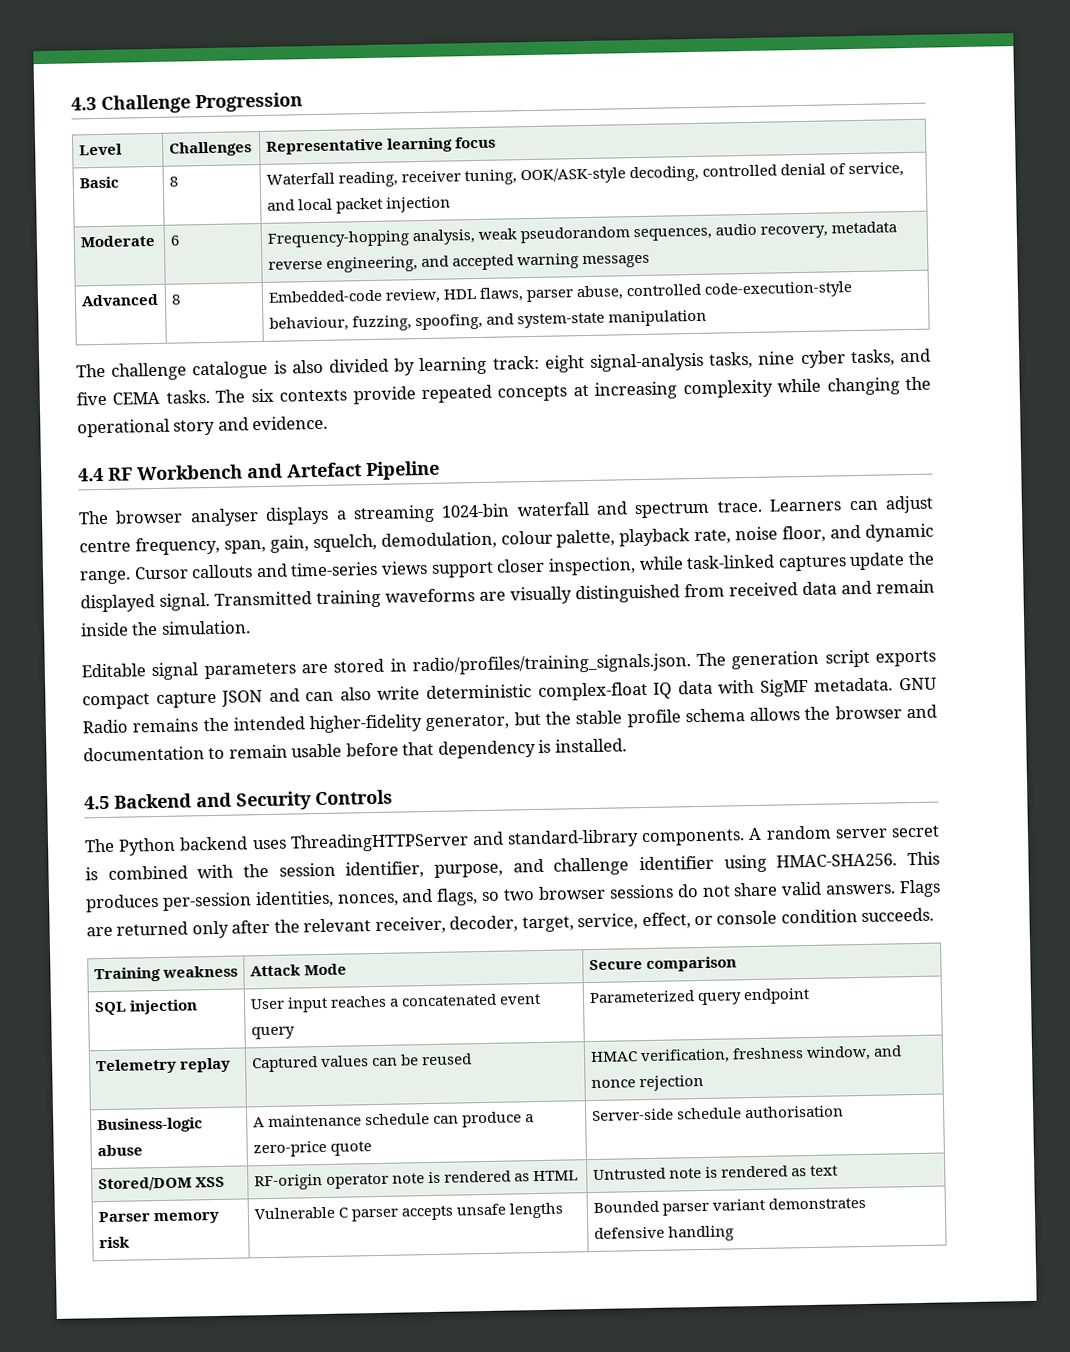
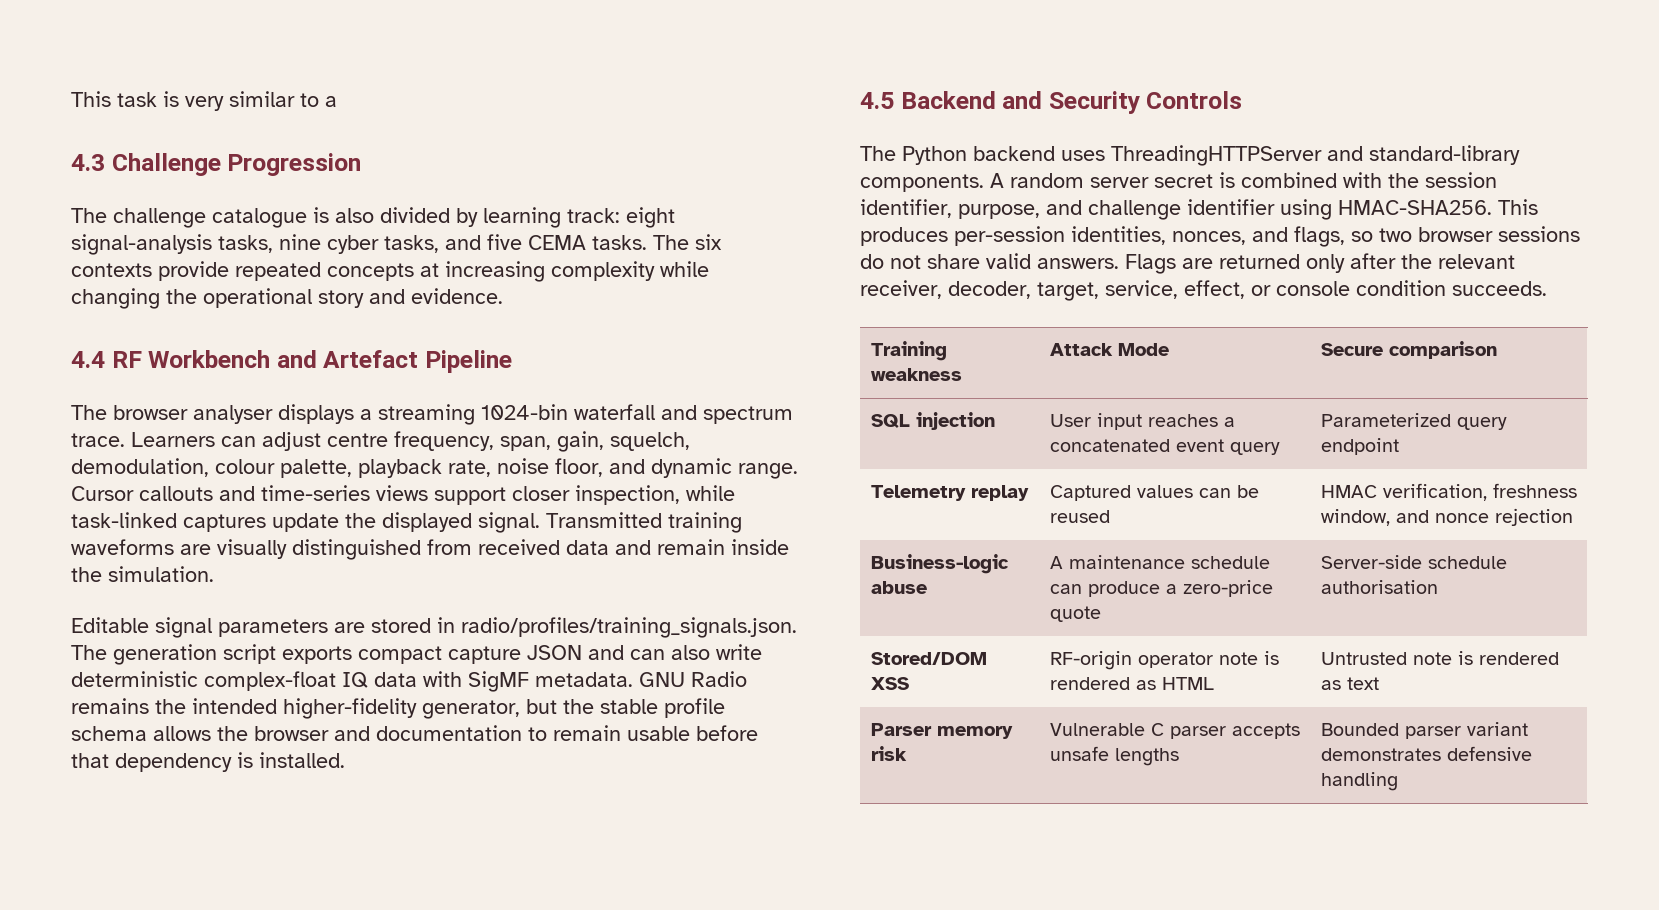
[71,92,303,114] [78,143,123,156] [168,141,252,157] [265,136,496,155] [78,176,119,189] [168,176,178,187] [265,162,905,188] [266,196,451,214] [79,234,155,248] [169,235,179,246] [266,221,898,248] [267,253,651,273] [80,293,159,307] [170,294,181,305] [267,281,854,304] [268,309,708,332] 4.3 Challenge Progression // Level | Challenges | Representative learning focus // Basic | 8 | Waterfall reading, receiver tuning, OOK/ASK-style decoding, controlled denial of service, and local packet injection // Moderate | 6 | Frequency-hopping analysis, weak pseudorandom sequences, audio recovery, metadata reverse engineering, and accepted warning messages // Advanced | 8 | Embedded-code review, HDL flaws, parser abuse, controlled code-execution-style behaviour, fuzzing, spoofing, and system-state manipulation -> [71,91,337,111] [71,153,362,176] This task is very similar to a // 4.3 Challenge Progression

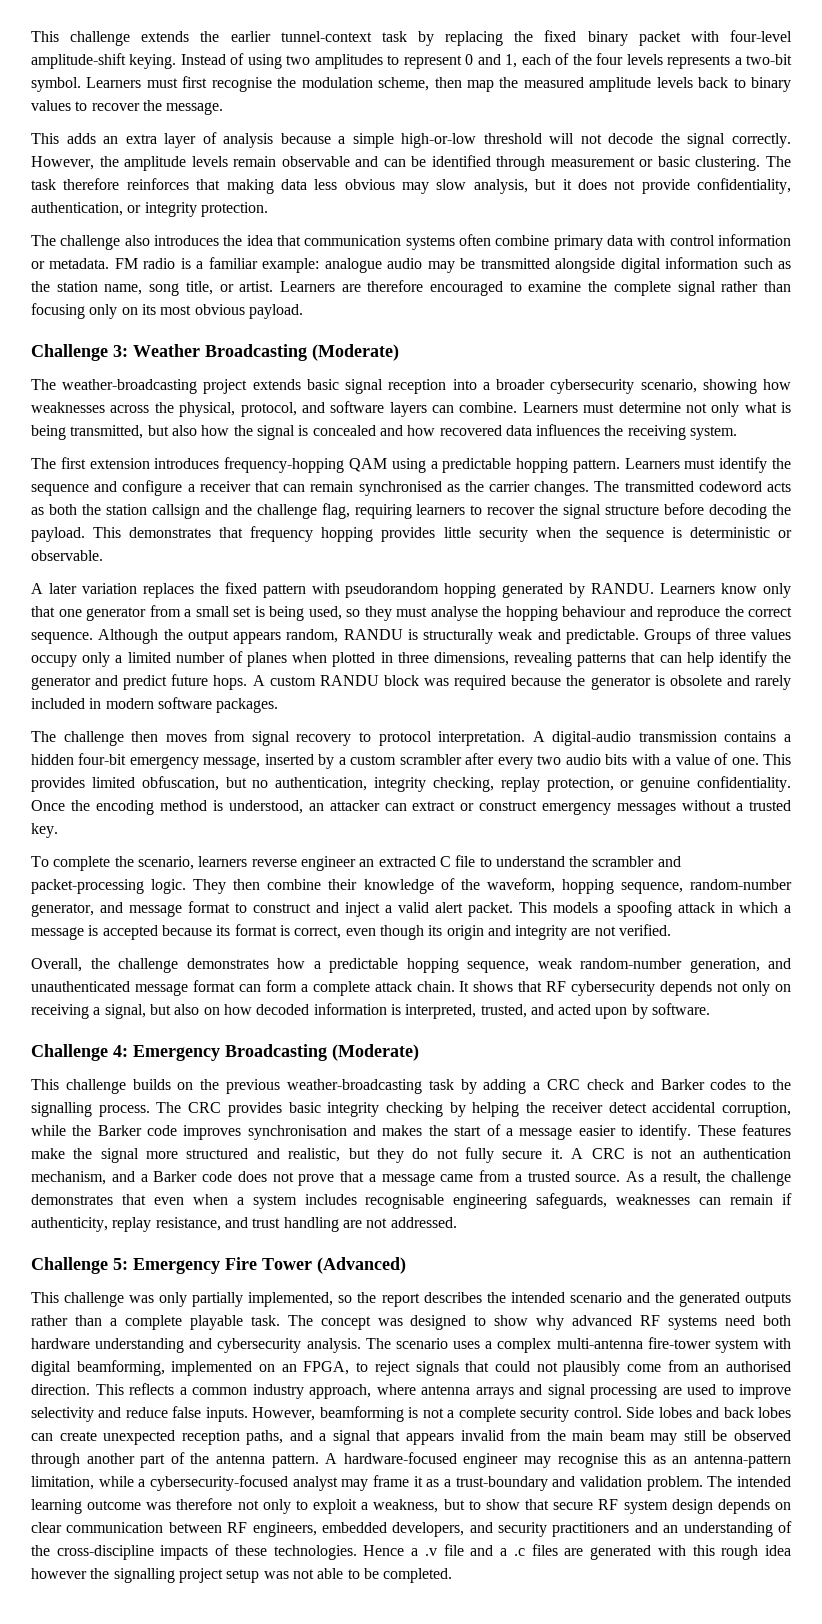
[71,91,337,111] [71,153,362,176] [71,207,675,228] [71,234,722,255] [71,261,709,282] [71,288,503,309] [71,350,513,373] [71,404,793,425] [71,431,690,452] [71,458,798,479] [71,485,735,505] [71,512,742,533] [71,539,789,560] [71,566,214,582] [71,617,797,638] [71,644,762,665] [71,671,747,692] [71,698,725,719] [71,725,758,741] [71,752,345,772] [860,91,1243,114] [860,145,1520,166] [860,172,1497,192] [860,199,1538,220] [860,226,1580,247] [860,253,1515,274] [860,280,1547,301] [870,341,947,361] [870,368,962,381] [1049,343,1169,356] [1320,341,1497,359] [870,412,995,430] [1049,413,1235,430] [1049,439,1280,455] [1320,413,1507,430] [1320,438,1399,455] [870,485,1029,501] [1049,485,1259,501] [1049,510,1110,523] [1320,483,1577,501] [1320,508,1573,526] [870,554,1009,574] [870,581,927,594] [1049,555,1270,569] [1049,580,1273,597] [1049,606,1101,622] [1320,555,1507,569] [1320,580,1438,594] [870,652,987,665] [870,677,909,690] [1049,651,1279,670] [1049,677,1214,690] [1320,651,1559,665] [1320,677,1379,690] [870,723,1013,739] [870,746,907,761] [1049,723,1300,739] [1049,746,1179,766] [1320,722,1528,739] [1320,746,1532,761] [1320,772,1398,791] This task is very similar to a // 4.3 Challenge Progression // The challenge catalogue is also divided by learning track: eight signal-analysis tasks, nine cyber tasks, and five CEMA tasks. The six contexts provide repeated concepts at increasing complexity while changing the operational story and evidence. // 4.4 RF Workbench and Artefact Pipeline // The browser analyser displays a streaming 1024-bin waterfall and spectrum trace. Learners can adjust centre frequency, span, gain, squelch, demodulation, colour palette, playback rate, noise floor, and dynamic range. Cursor callouts and time-series views support closer inspection, while task-linked captures update the displayed signal. Transmitted training waveforms are visually distinguished from received data and remain inside the simulation. // Editable signal parameters are stored in radio/profiles/training_signals.json. The generation script exports compact capture JSON and can also write deterministic complex-float IQ data with SigMF metadata. GNU Radio remains the intended higher-fidelity generator, but the stable profile schema allows the browser and documentation to remain usable before that dependency is installed. // 4.5 Backend and Security Controls // The Python backend uses ThreadingHTTPServer and standard-library components. A random server secret is combined with the session identifier, purpose, and challenge identifier using HMAC-SHA256. This produces per-session identities, nonces, and flags, so two browser sessions do not share valid answers. Flags are returned only after the relevant receiver, decoder, target, service, effect, or console condition succeeds. // Training weakness | Attack Mode | Secure comparison // SQL injection | User input reaches a concatenated event query | Parameterized query endpoint // Telemetry replay | Captured values can be reused | HMAC verification, freshness window, and nonce rejection // Business-logic abuse | A maintenance schedule can produce a zero-price quote | Server-side schedule authorisation // Stored/DOM XSS | RF-origin operator note is rendered as HTML | Untrusted note is rendered as text // Parser memory risk | Vulnerable C parser accepts unsafe lengths | Bounded parser variant demonstrates defensive handling -> [31,30,792,46] [31,53,793,69] [31,76,791,92] [31,100,224,115] [31,132,791,148] [31,155,791,171] [31,178,791,194] [31,202,268,217] [31,234,792,250] [31,257,792,273] [31,280,791,296] [31,303,303,319] [31,344,399,361] [31,379,792,394] [31,401,791,417] [31,424,738,440] [31,457,792,473] [31,480,791,496] [31,503,792,519] [31,526,792,542] [31,550,103,561] [31,582,792,598] [31,605,792,621] [31,628,791,644] [31,651,791,667] [31,674,792,690] [31,697,279,713] [31,730,791,746] [31,753,792,769] [31,776,792,792] [31,800,791,815] [31,823,58,838] [31,855,681,871] [31,878,793,894] [31,901,791,917] [31,924,672,940] [31,958,791,973] [31,980,792,996] [31,1003,711,1019] [31,1044,419,1061] [31,1079,792,1094] [31,1102,791,1117] [31,1124,792,1140] [31,1147,791,1163] [31,1170,791,1186] [31,1193,792,1209] [31,1217,457,1232] [31,1257,406,1274] [31,1292,791,1307] [31,1315,792,1330] [31,1337,791,1353] [31,1360,791,1376] [31,1383,791,1399] [31,1406,792,1422] [31,1429,791,1445] [31,1452,792,1468] [31,1475,791,1491] [31,1498,791,1514] [31,1521,792,1537] [31,1544,791,1560] [31,1568,453,1583] This challenge extends the earlier tunnel-context task by replacing the fixed binary packet with four-level amplitude-shift keying. Instead of using two amplitudes to represent 0 and 1, each of the four levels represents a two-bit symbol. Learners must first recognise the modulation scheme, then map the measured amplitude levels back to binary values to recover the message. // This adds an extra layer of analysis because a simple high-or-low threshold will not decode the signal correctly. However, the amplitude levels remain observable and can be identified through measurement or basic clustering. The task therefore reinforces that making data less obvious may slow analysis, but it does not provide confidentiality, authentication, or integrity protection. // The challenge also introduces the idea that communication systems often combine primary data with control information or metadata. FM radio is a familiar example: analogue audio may be transmitted alongside digital information such as the station name, song title, or artist. Learners are therefore encouraged to examine the complete signal rather than focusing only on its most obvious payload. // Challenge 3: Weather Broadcasting (Moderate) // The weather-broadcasting project extends basic signal reception into a broader cybersecurity scenario, showing how weaknesses across the physical, protocol, and software layers can combine. Learners must determine not only what is being transmitted, but also how the signal is concealed and how recovered data influences the receiving system. // The first extension introduces frequency-hopping QAM using a predictable hopping pattern. Learners must identify the sequence and configure a receiver that can remain synchronised as the carrier changes. The transmitted codeword acts as both the station callsign and the challenge flag, requiring learners to recover the signal structure before decoding the payload. This demonstrates that frequency hopping provides little security when the sequence is deterministic or observable. // A later variation replaces the fixed pattern with pseudorandom hopping generated by RANDU. Learners know only that one generator from a small set is being used, so they must analyse the hopping behaviour and reproduce the correct sequence. Although the output appears random, RANDU is structurally weak and predictable. Groups of three values occupy only a limited number of planes when plotted in three dimensions, revealing patterns that can help identify the generator and predict future hops. A custom RANDU block was required because the generator is obsolete and rarely included in modern software packages. // The challenge then moves from signal recovery to protocol interpretation. A digital-audio transmission contains a hidden four-bit emergency message, inserted by a custom scrambler after every two audio bits with a value of one. This provides limited obfuscation, but no authentication, integrity checking, replay protection, or genuine confidentiality. Once the encoding method is understood, an attacker can extract or construct emergency messages without a trusted key. // To complete the scenario, learners reverse engineer an extracted C file to understand the scrambler and packet-processing logic. They then combine their knowledge of the waveform, hopping sequence, random-number generator, and message format to construct and inject a valid alert packet. This models a spoofing attack in which a message is accepted because its format is correct, even though its origin and integrity are not verified. // Overall, the challenge demonstrates how a predictable hopping sequence, weak random-number generation, and unauthenticated message format can form a complete attack chain. It shows that RF cybersecurity depends not only on receiving a signal, but also on how decoded information is interpreted, trusted, and acted upon by software. // Challenge 4: Emergency Broadcasting (Moderate) // This challenge builds on the previous weather-broadcasting task by adding a CRC check and Barker codes to the signalling process. The CRC provides basic integrity checking by helping the receiver detect accidental corruption, while the Barker code improves synchronisation and makes the start of a message easier to identify. These features make the signal more structured and realistic, but they do not fully secure it. A CRC is not an authentication mechanism, and a Barker code does not prove that a message came from a trusted source. As a result, the challenge demonstrates that even when a system includes recognisable engineering safeguards, weaknesses can remain if authenticity, replay resistance, and trust handling are not addressed. // Challenge 5: Emergency Fire Tower (Advanced) // This challenge was only partially implemented, so the report describes the intended scenario and the generated outputs rather than a complete playable task. The concept was designed to show why advanced RF systems need both hardware understanding and cybersecurity analysis. The scenario uses a complex multi-antenna fire-tower system with digital beamforming, implemented on an FPGA, to reject signals that could not plausibly come from an authorised direction. This reflects a common industry approach, where antenna arrays and signal processing are used to improve selectivity and reduce false inputs. However, beamforming is not a complete security control. Side lobes and back lobes can create unexpected reception paths, and a signal that appears invalid from the main beam may still be observed through another part of the antenna pattern. A hardware-focused engineer may recognise this as an antenna-pattern limitation, while a cybersecurity-focused analyst may frame it as a trust-boundary and validation problem. The intended learning outcome was therefore not only to exploit a weakness, but to show that secure RF system design depends on clear communication between RF engineers, embedded developers, and security practitioners and an understanding of the cross-discipline impacts of these technologies. Hence a .v file and a .c files are generated with this rough idea however the signalling project setup was not able to be completed.

